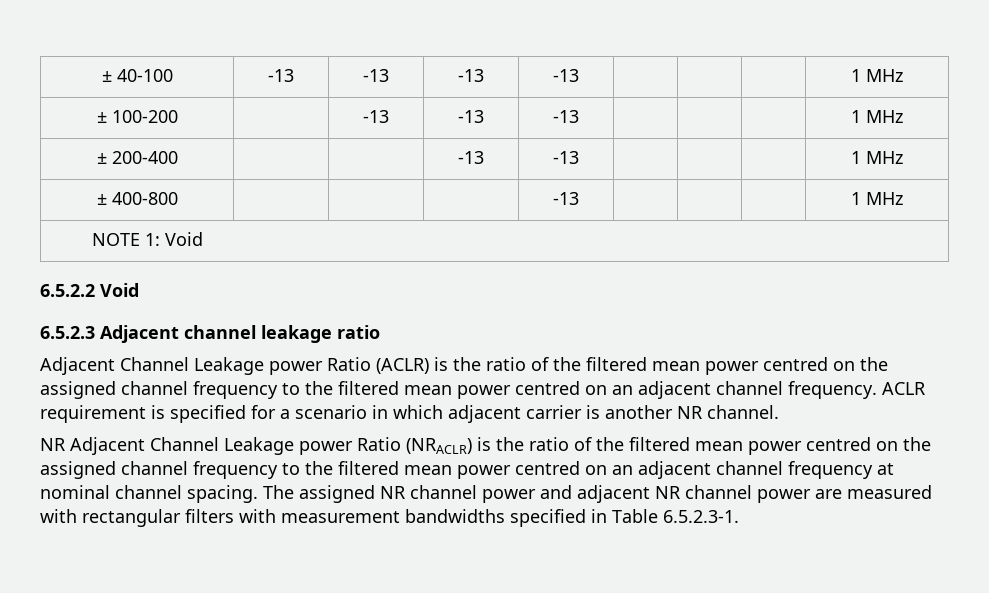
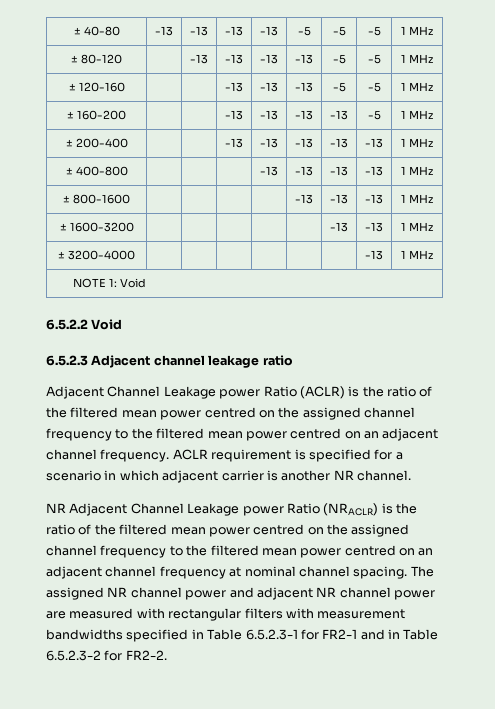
[101,69,173,82] [268,69,294,82] [363,69,389,82] [458,69,484,82] [553,69,579,82] [851,69,903,82] [96,110,178,123] [363,110,389,123] [458,110,484,123] [553,110,579,123] ± 40-100 | -13 | -13 | -13 | -13 | | | | 1 MHz // ± 100-200 | | -13 | -13 | -13 | | | -> [73,26,120,36] [155,26,173,36] [190,26,208,36] [225,26,243,36] [260,26,278,36] [297,26,311,36] [332,26,346,36] [367,26,381,36] [401,26,433,35] [71,54,122,64] [190,54,208,64] [225,54,243,64] [260,54,278,64] [295,54,313,64] [332,54,346,64] [367,54,381,64] [401,54,433,63] [68,82,125,92] [225,82,243,92] [260,82,278,92] [295,82,313,92] [332,82,346,92] [367,82,381,92] [401,82,433,91] [67,110,126,120] [225,110,243,120] [260,110,278,120] [295,110,313,120] [330,110,348,120] [367,110,381,120] ± 40-80 | -13 | -13 | -13 | -13 | -5 | -5 | -5 | 1 MHz // ± 80-120 | | -13 | -13 | -13 | -13 | -5 | -5 | 1 MHz // ± 120-160 | | | -13 | -13 | -13 | -5 | -5 | 1 MHz // ± 160-200 | | | -13 | -13 | -13 | -13 | -5
(579, 157) | | -> [295,138,313,148] [330,138,348,148] [365,138,383,148] -13 | -13 | -13
(579, 198) | | -> [295,166,313,176] [330,166,348,176] [365,166,383,176] [401,166,433,175] [63,194,130,204] [295,194,313,204] [330,194,348,204] [365,194,383,204] [401,194,433,203] [59,222,134,232] [330,222,348,232] [365,222,383,232] [401,222,433,231] [58,250,135,260] [365,250,383,260] -13 | -13 | -13 | 1 MHz // ± 800-1600 | | | | | -13 | -13 | -13 | 1 MHz // ± 1600-3200 | | | | | | -13 | -13 | 1 MHz // ± 3200-4000 | | | | | | | -13
[663,510,739,523] 6.5.2.3-1. -> [245,629,439,640] [46,650,167,661] 6.5.2.3-1 for FR2-1 and in Table 6.5.2.3-2 for FR2-2.

